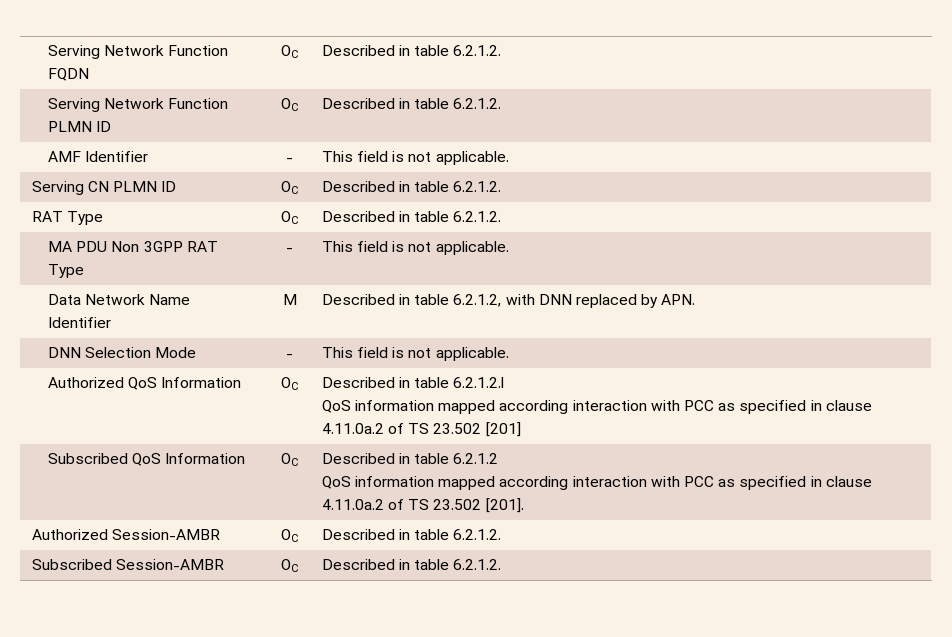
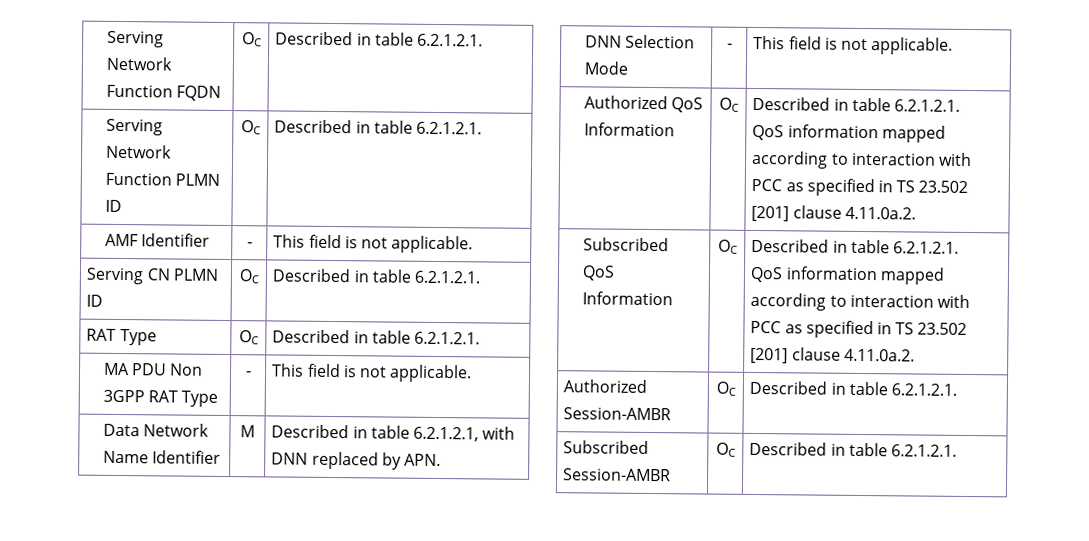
[453,45,502,56] 6.2.1.2. -> [417,33,484,47] 6.2.1.2.1.
[453,98,502,109] 6.2.1.2. -> [416,121,483,135] 6.2.1.2.1.
[453,181,502,192] 6.2.1.2. -> [414,270,481,284] 6.2.1.2.1.
[453,211,502,222] 6.2.1.2. -> [414,331,481,345] 6.2.1.2.1.
[453,294,502,307] 6.2.1.2, -> [413,426,480,442] 6.2.1.2.1,
[453,377,505,388] [321,400,872,414] [321,422,521,437] 6.2.1.2.l // QoS information mapped according interaction with PCC as specified in clause 4.11.0a.2 of TS 23.502 [201] -> [894,99,961,112] [752,124,946,143] [751,150,973,169] [751,178,969,197] [751,205,916,222] 6.2.1.2.1. // QoS information mapped according to interaction with PCC as specified in TS 23.502 [201] clause 4.11.0a.2.
[453,453,499,464] [321,476,872,490] [321,498,524,513] 6.2.1.2 // QoS information mapped according interaction with PCC as specified in clause 4.11.0a.2 of TS 23.502 [201]. -> [893,241,960,254] [750,266,945,285] [750,292,971,311] [750,320,968,339] [750,347,915,364] 6.2.1.2.1. // QoS information mapped according to interaction with PCC as specified in TS 23.502 [201] clause 4.11.0a.2.
[453,529,502,540] 6.2.1.2. -> [891,383,958,396] 6.2.1.2.1.
[453,559,502,570] 6.2.1.2. -> [891,444,958,457] 6.2.1.2.1.

